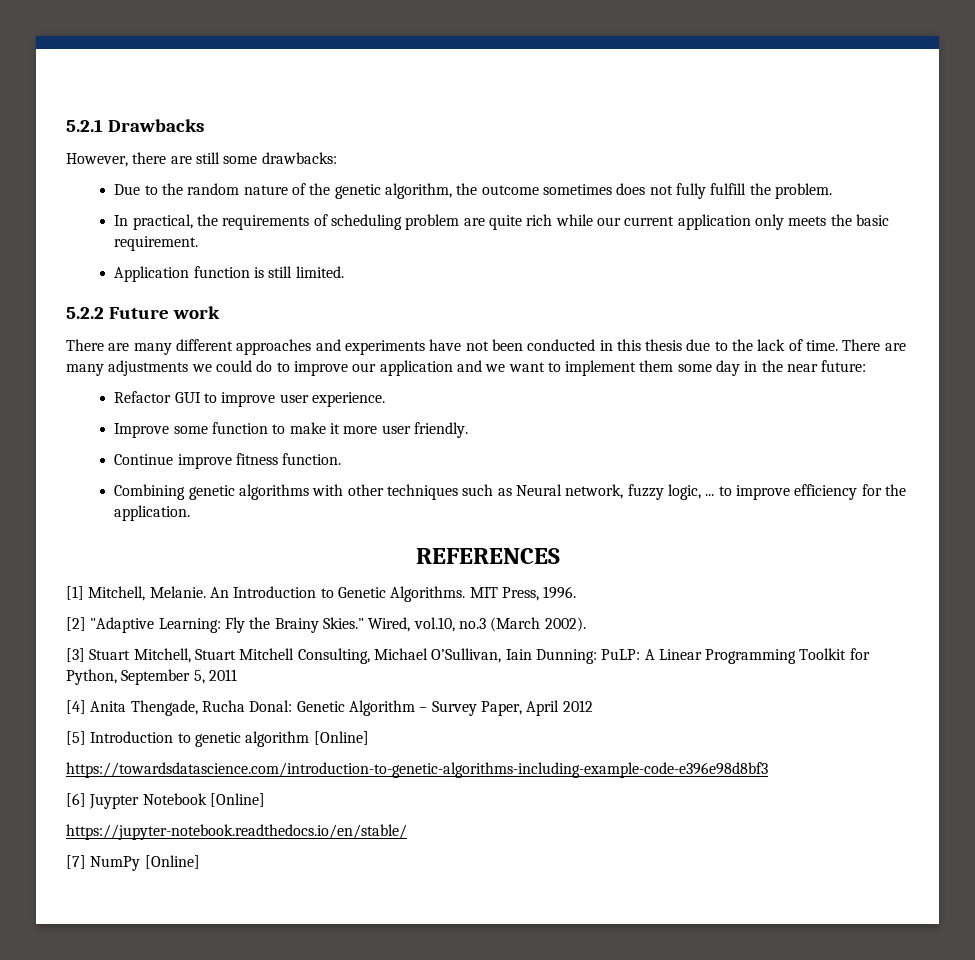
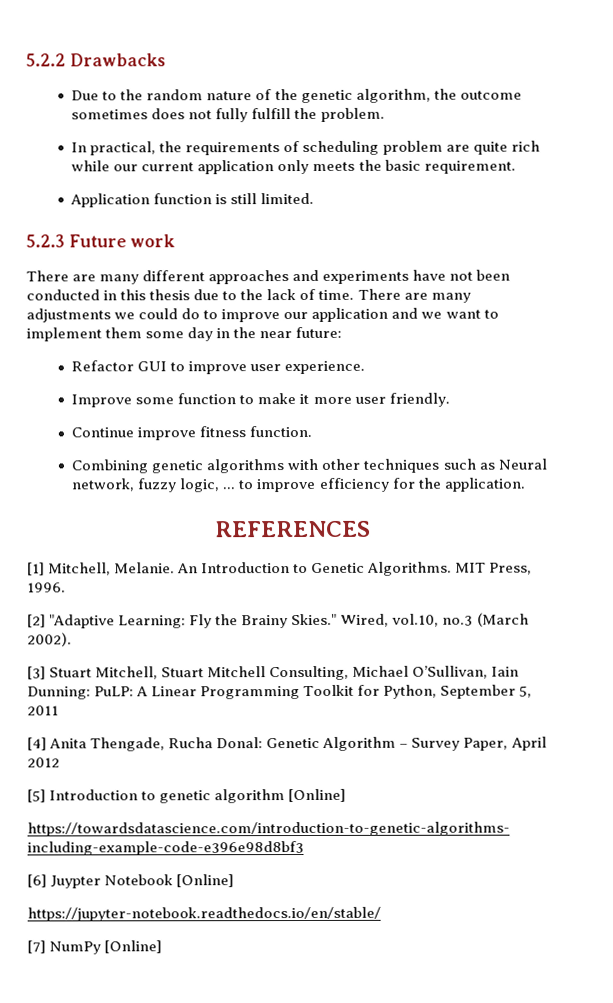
[66,119,103,132] 5.2.1 -> [26,53,66,67] 5.2.2
[66,152,337,167] // However, there are still some drawbacks: -> (166, 60) none
[66,307,104,319] 5.2.2 -> [26,234,65,248] 5.2.3

